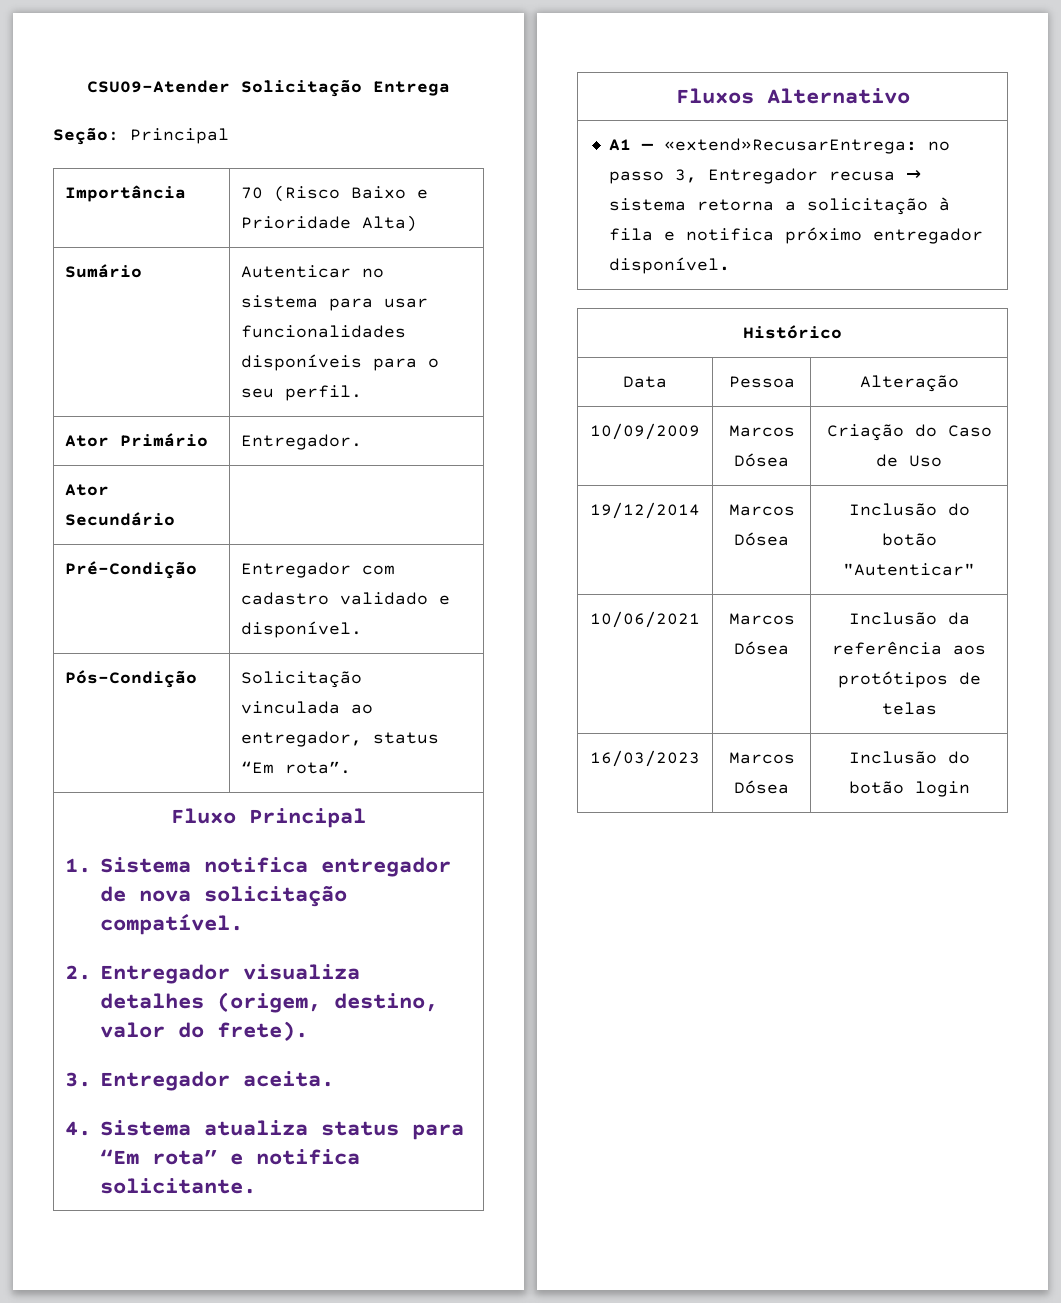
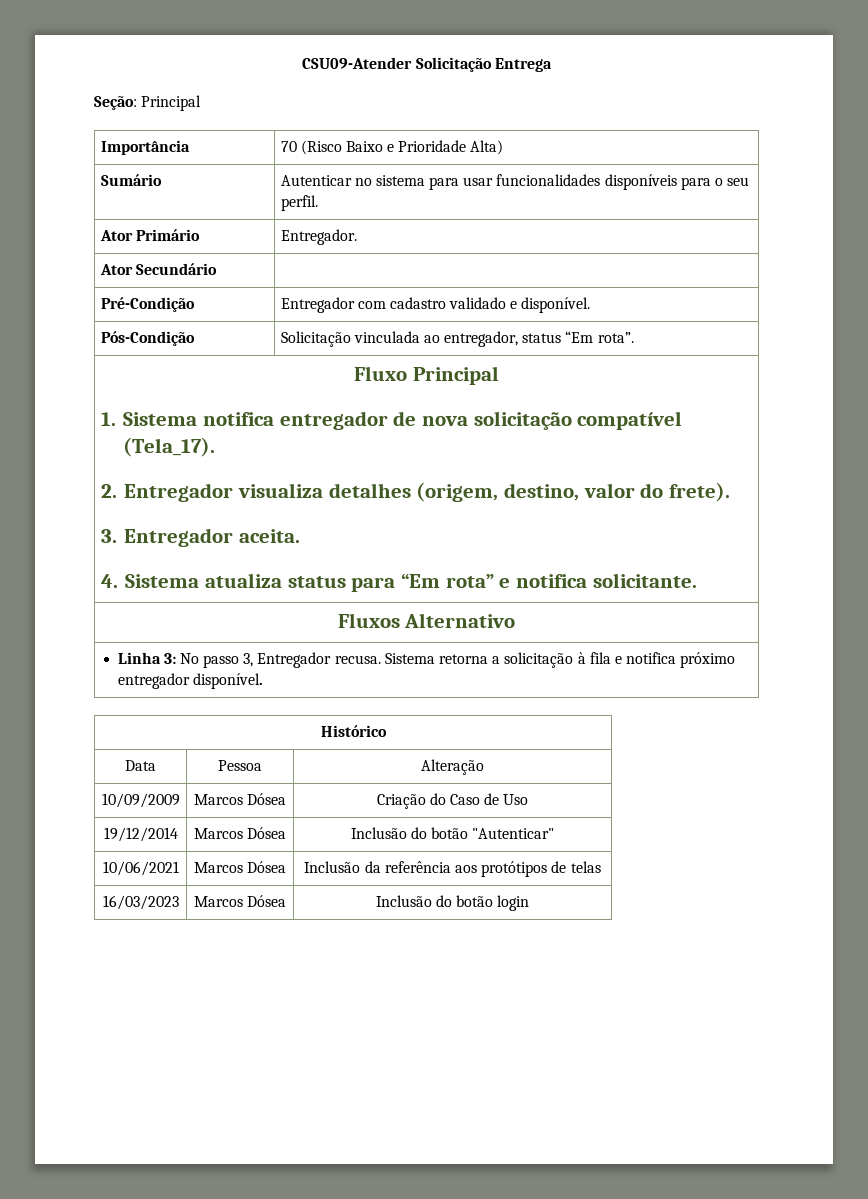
[100,913,244,935] compatível. -> [577,411,683,430] [123,437,216,457] compatível (Tela_17).
[609,138,951,154] [609,168,922,184] [609,198,687,211] A1 — «extend»RecusarEntrega: no passo 3, Entregador recusa → sistema -> [117,652,435,668] Linha 3: No passo 3, Entregador recusa. Sistema

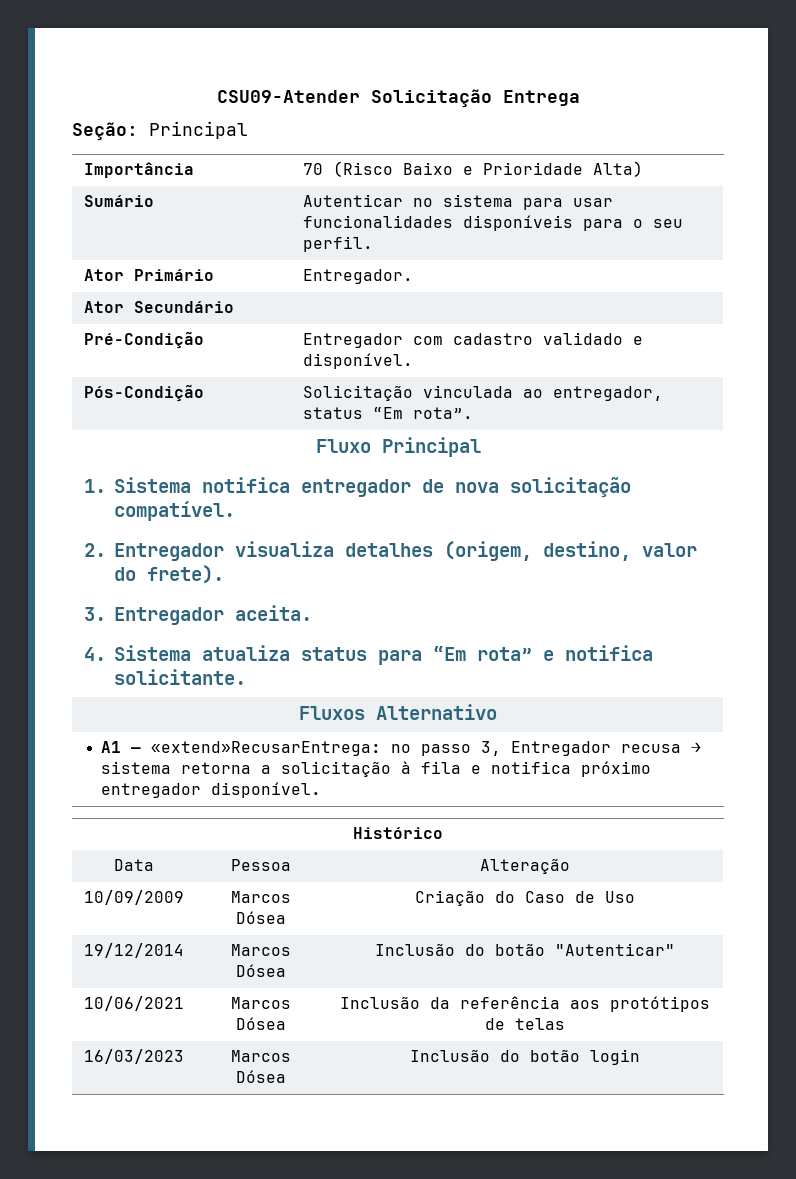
[577,411,683,430] [123,437,216,457] compatível (Tela_17). -> [113,501,235,521] compatível.
[117,652,435,668] Linha 3: No passo 3, Entregador recusa. Sistema -> [101,741,702,756] [101,761,172,774] A1 — «extend»RecusarEntrega: no passo 3, Entregador recusa → sistema

